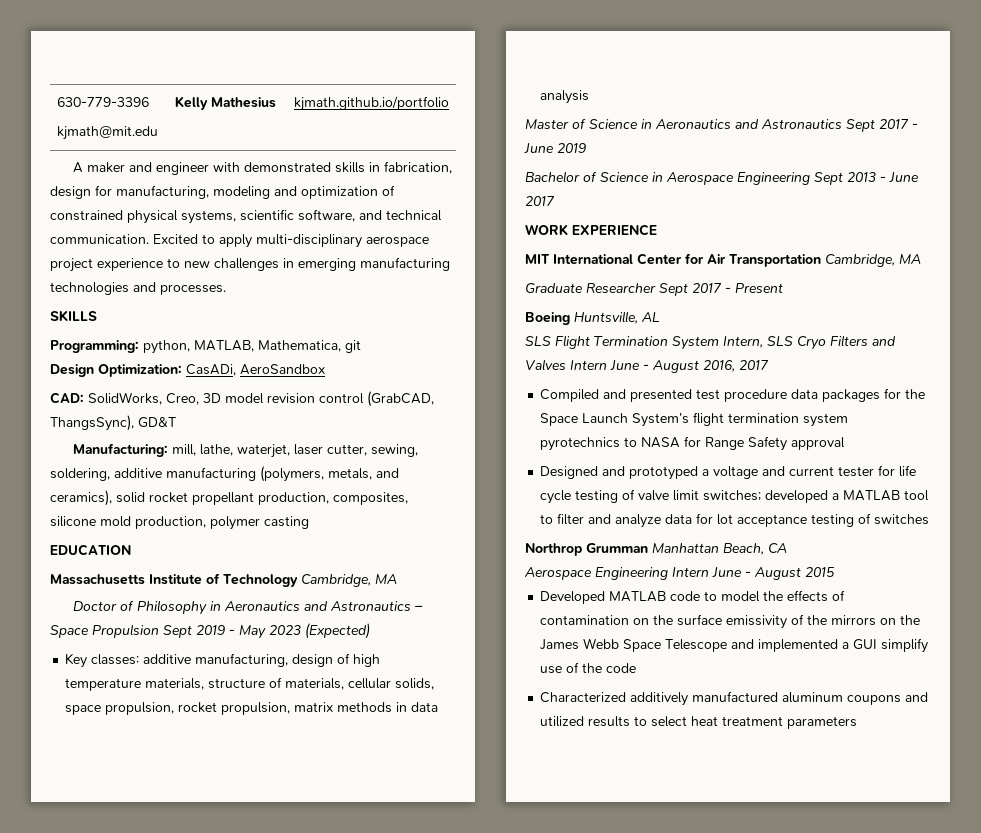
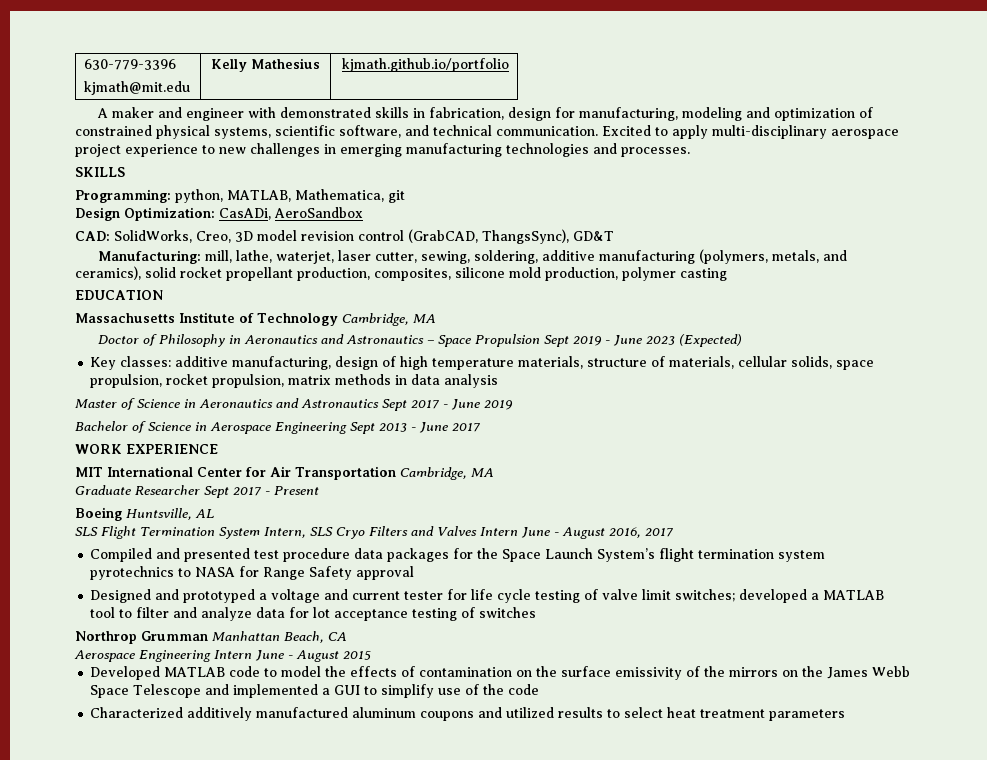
[239,625,266,639] May -> [613,335,643,346] June
(878, 644) none -> [364,686,378,695] to

